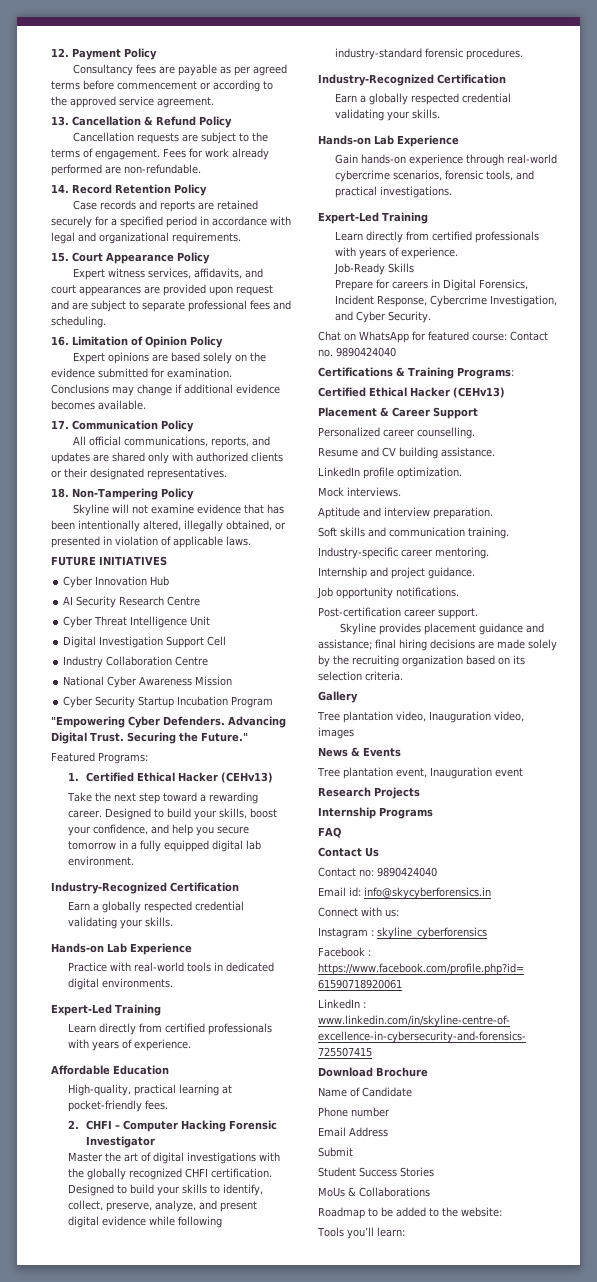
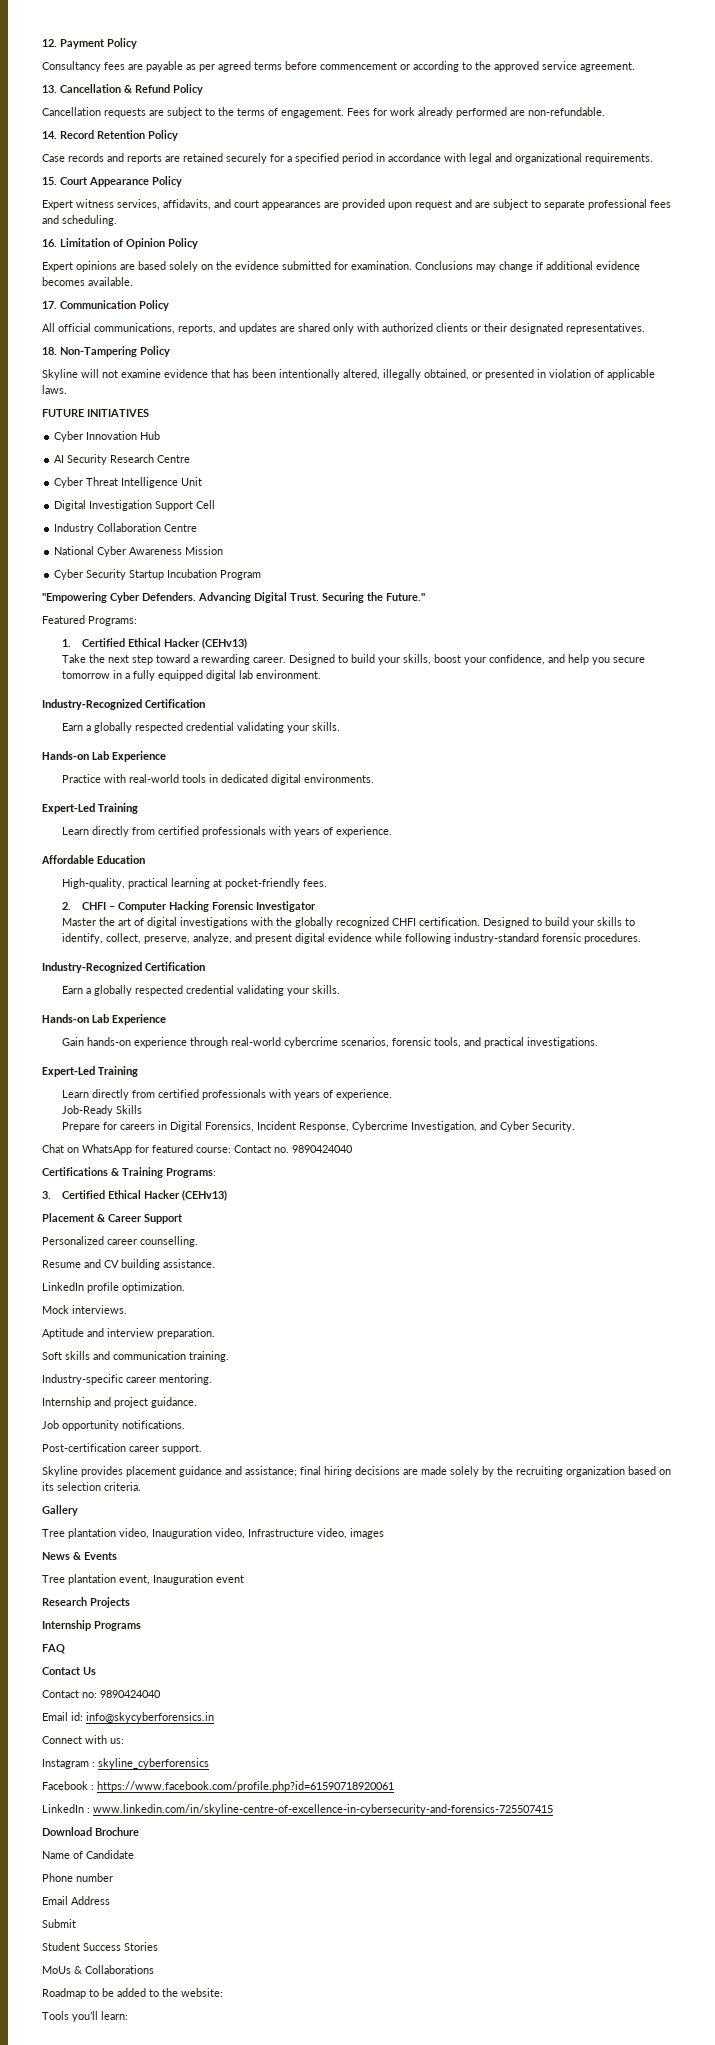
(514, 373) none -> [42,1191,51,1199] 3.
(524, 716) none -> [248,1528,347,1539] Infrastructure video,

